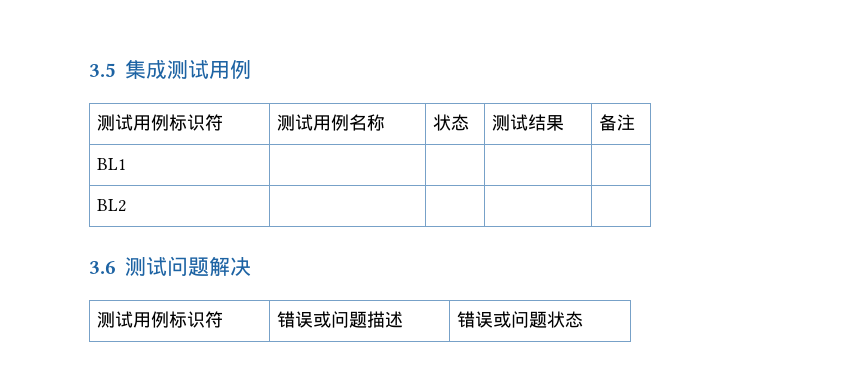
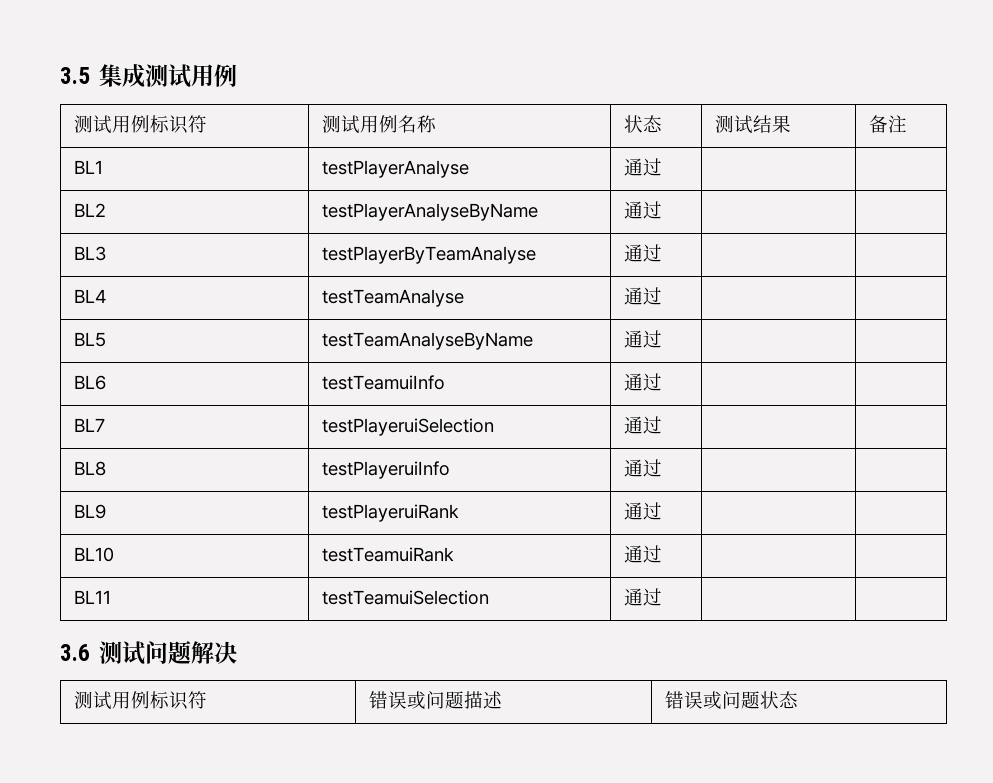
(126, 164) | -> [322,160,470,178] [624,158,663,176] testPlayerAnalyse | 通过
(126, 205) | -> [322,203,539,221] [624,201,663,219] [74,246,107,261] [322,246,537,264] [624,244,663,262] [74,289,108,303] [322,289,465,307] [624,287,663,305] [74,332,107,347] [322,332,534,350] [624,330,663,348] [74,375,107,390] [322,375,446,390] [624,373,663,391] [74,418,106,432] [322,418,495,436] [624,416,663,434] [74,461,107,476] [322,461,451,479] [624,459,663,477] [74,504,107,519] [322,504,460,522] [624,502,663,520] [74,547,115,562] [322,547,455,562] [624,545,663,563] [74,590,112,604] [322,590,490,605] [624,588,663,606] testPlayerAnalyseByName | 通过 | | // BL3 | testPlayerByTeamAnalyse | 通过 | | // BL4 | testTeamAnalyse | 通过 | | // BL5 | testTeamAnalyseByName | 通过 | | // BL6 | testTeamuiInfo | 通过 | | // BL7 | testPlayeruiSelection | 通过 | | // BL8 | testPlayeruiInfo | 通过 | | // BL9 | testPlayeruiRank | 通过 | | // BL10 | testTeamuiRank | 通过 | | // BL11 | testTeamuiSelection | 通过

